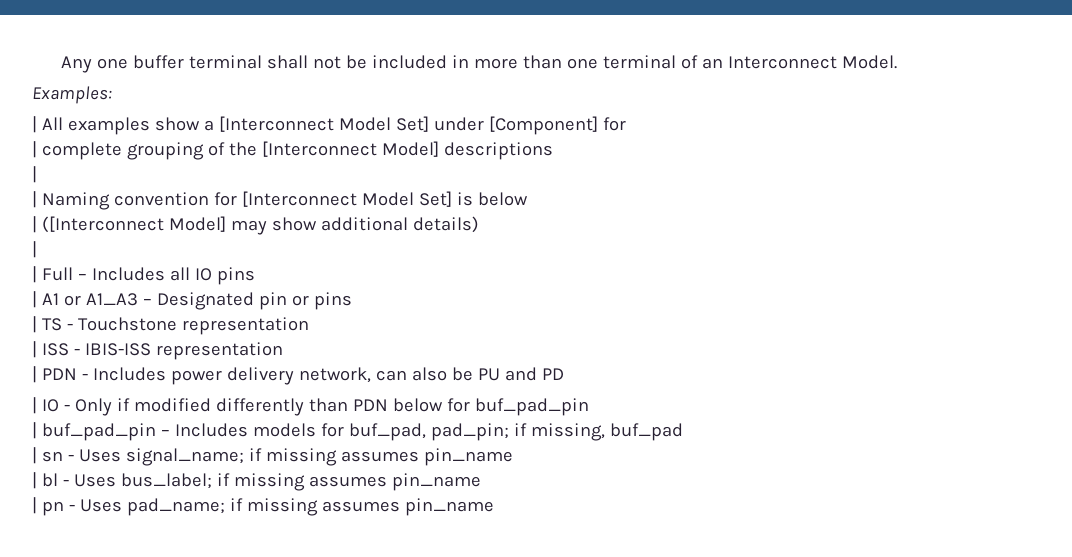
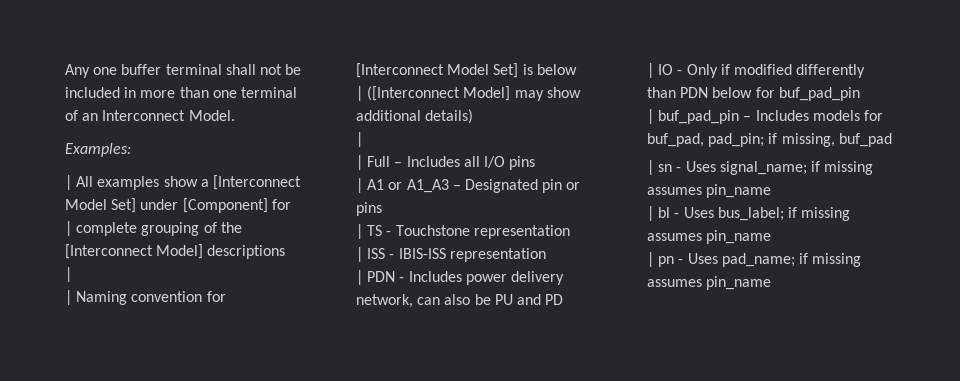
[194,268,212,281] IO -> [483,156,505,168] I/O

